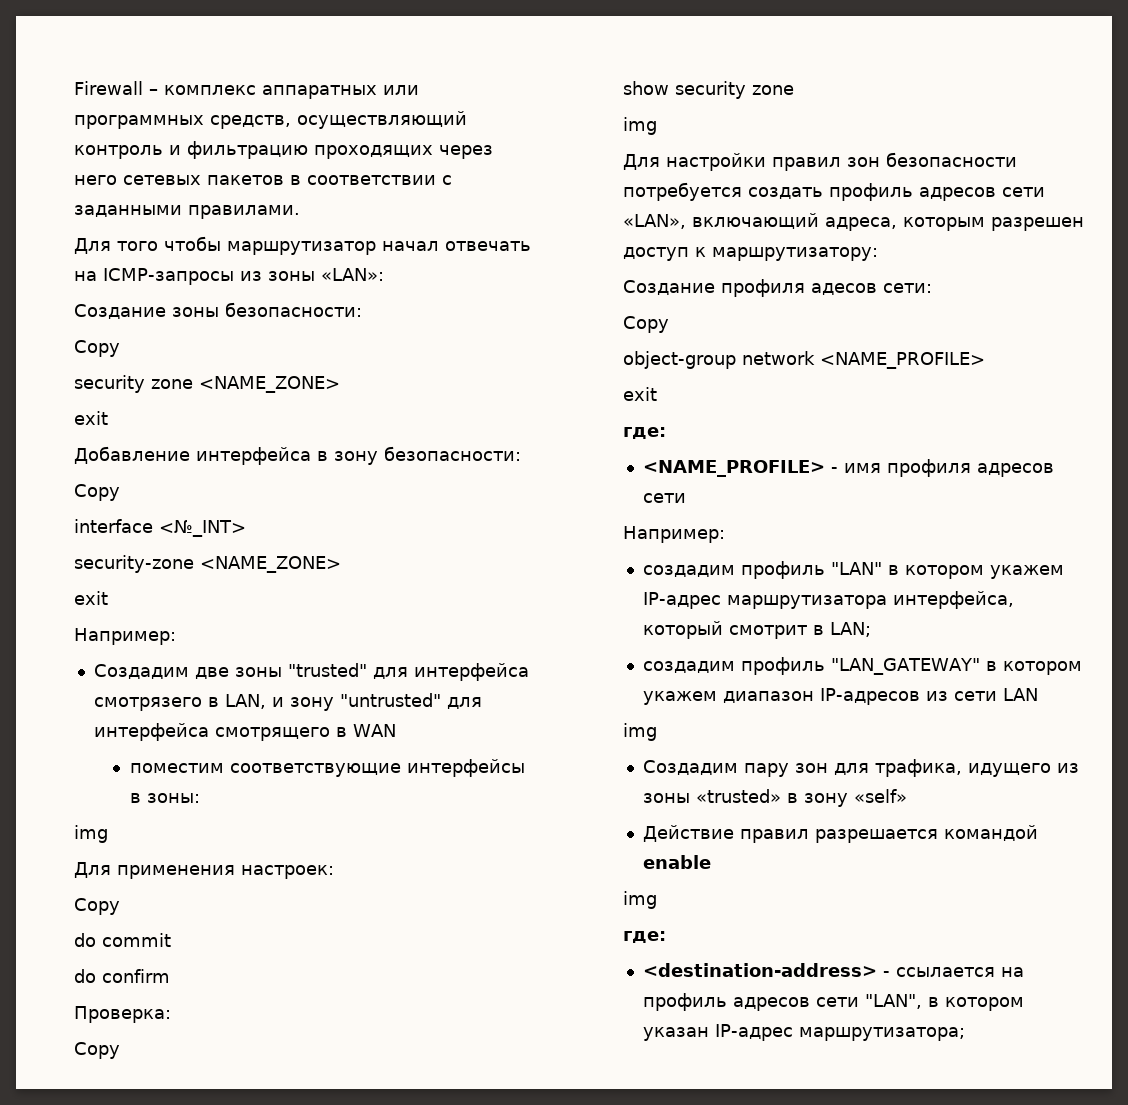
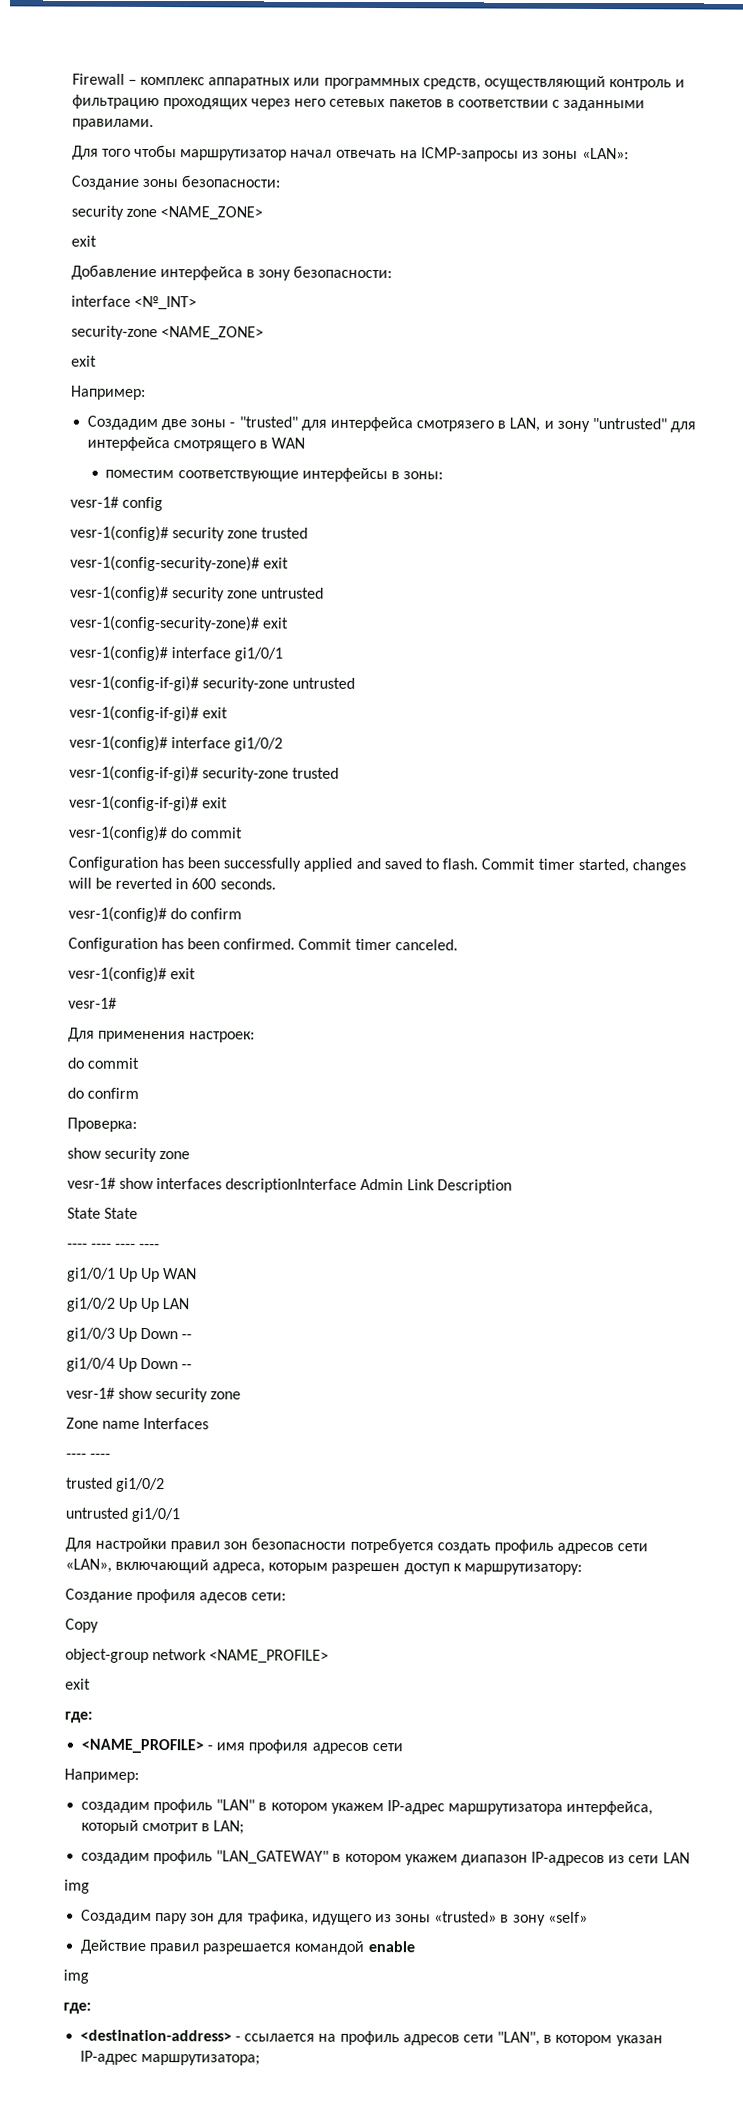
[74,340,121,357] // Copy -> (282, 181) none
[74,484,121,501] // Copy -> (393, 272) none
(283, 672) none -> [229,422,236,428] -
[74,825,109,843] img -> [69,496,163,512] [69,525,309,542] [69,555,289,572] [69,585,325,602] [68,615,289,632] [68,645,284,662] [68,675,356,692] [68,705,228,722] [68,735,284,752] [68,765,340,782] [68,795,228,812] [67,825,244,842] [67,856,686,874] [67,877,276,890] [67,906,243,923] [67,937,458,953] [67,966,196,983] [67,997,117,1009] vesr-1# config // vesr-1(config)# security zone trusted // vesr-1(config-security-zone)# exit // vesr-1(config)# security zone untrusted // vesr-1(config-security-zone)# exit // vesr-1(config)# interface gi1/0/1 // vesr-1(config-if-gi)# security-zone untrusted // vesr-1(config-if-gi)# exit // vesr-1(config)# interface gi1/0/2 // vesr-1(config-if-gi)# security-zone trusted // vesr-1(config-if-gi)# exit // vesr-1(config)# do commit // Configuration has been successfully applied and saved to flash. Commit timer started, changes will be reverted in 600 seconds. // vesr-1(config)# do confirm // Configuration has been confirmed. Commit timer canceled. // vesr-1(config)# exit // vesr-1#
[74,898,121,915] // Copy -> (256, 1037) none
[74,1042,121,1059] [623,81,795,99] [623,117,658,135] // Copy // show security zone // img -> [66,1147,191,1163] [66,1177,512,1194] [66,1207,138,1219] [66,1243,161,1250] [65,1267,198,1283] [65,1297,190,1313] [65,1327,193,1342] [65,1357,193,1372] [65,1387,242,1403] [65,1417,210,1430] [65,1453,111,1459] [65,1477,165,1493] [64,1507,180,1523] // show security zone // vesr-1# show interfaces descriptionInterface Admin Link Description // State State // ---- ---- ---- ---- // gi1/0/1 Up Up WAN // gi1/0/2 Up Up LAN // gi1/0/3 Up Down -- // gi1/0/4 Up Down -- // vesr-1# show security zone // Zone name Interfaces // ---- ---- // trusted gi1/0/2 // untrusted gi1/0/1

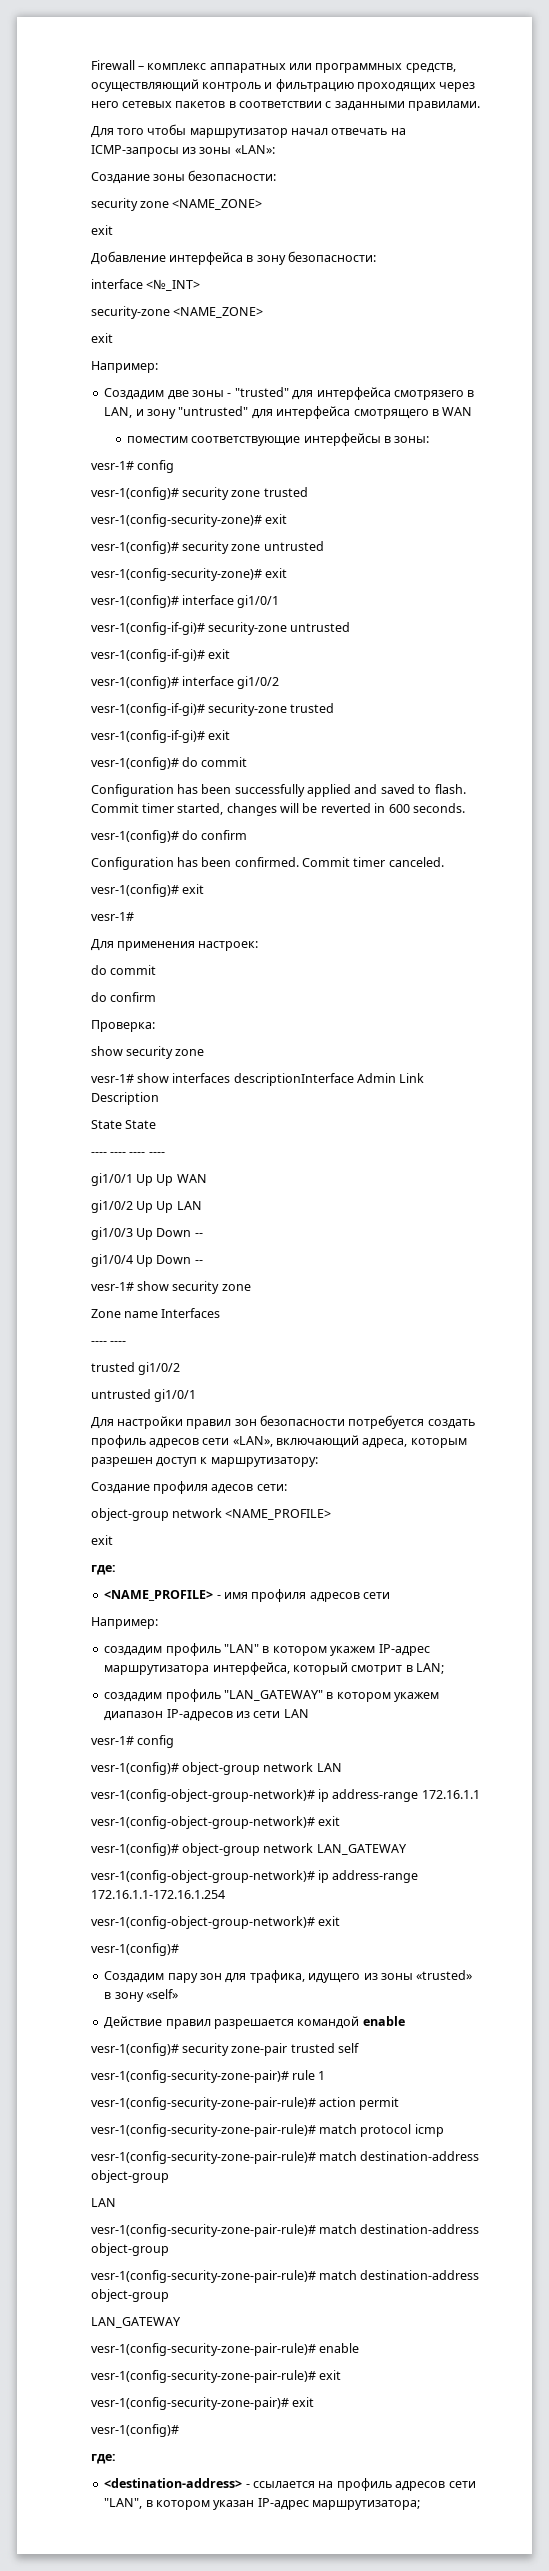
[64,1618,99,1633] // Copy -> (287, 1487) none
[63,1879,90,1894] img -> [90,1735,174,1748] [90,1762,342,1775] [90,1789,480,1802] [90,1816,340,1829] [90,1843,407,1856] [90,1870,419,1883] [90,1890,225,1899] [90,1916,340,1929] [90,1943,179,1956] vesr-1# config // vesr-1(config)# object-group network LAN // vesr-1(config-object-group-network)# ip address-range 172.16.1.1 // vesr-1(config-object-group-network)# exit // vesr-1(config)# object-group network LAN_GATEWAY // vesr-1(config-object-group-network)# ip address-range 172.16.1.1-172.16.1.254 // vesr-1(config-object-group-network)# exit // vesr-1(config)#
[62,1969,89,1984] img -> [90,2043,360,2056] [90,2070,326,2083] [90,2097,400,2110] [90,2124,444,2137] [90,2151,480,2164] [90,2170,169,2183] [90,2198,116,2207] [90,2224,480,2237] [90,2243,169,2256] [90,2270,480,2283] [90,2289,169,2302] [90,2317,181,2328] [90,2343,359,2356] [90,2370,341,2383] [90,2397,314,2410] [90,2424,179,2437] vesr-1(config)# security zone-pair trusted self // vesr-1(config-security-zone-pair)# rule 1 // vesr-1(config-security-zone-pair-rule)# action permit // vesr-1(config-security-zone-pair-rule)# match protocol icmp // vesr-1(config-security-zone-pair-rule)# match destination-address object-group // LAN // vesr-1(config-security-zone-pair-rule)# match destination-address object-group // vesr-1(config-security-zone-pair-rule)# match destination-address object-group // LAN_GATEWAY // vesr-1(config-security-zone-pair-rule)# enable // vesr-1(config-security-zone-pair-rule)# exit // vesr-1(config-security-zone-pair)# exit // vesr-1(config)#

